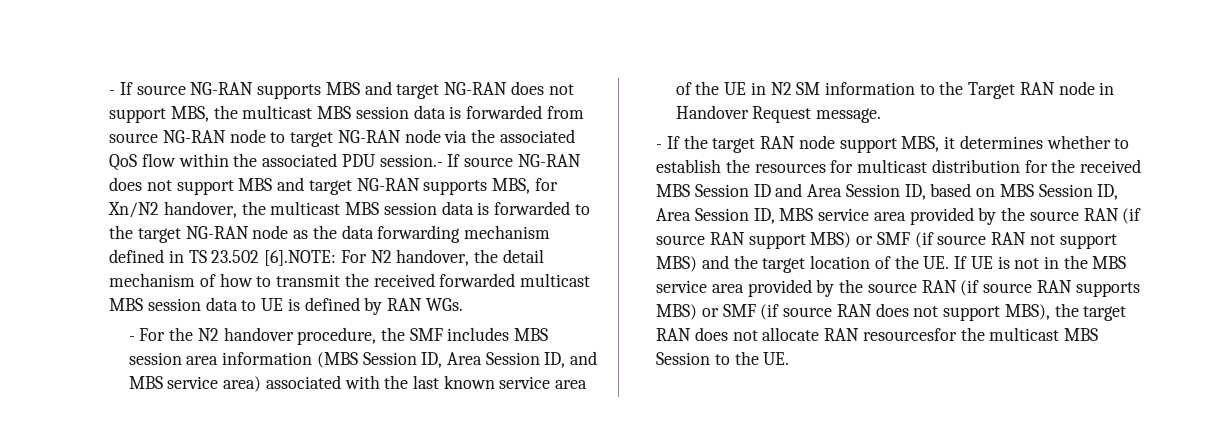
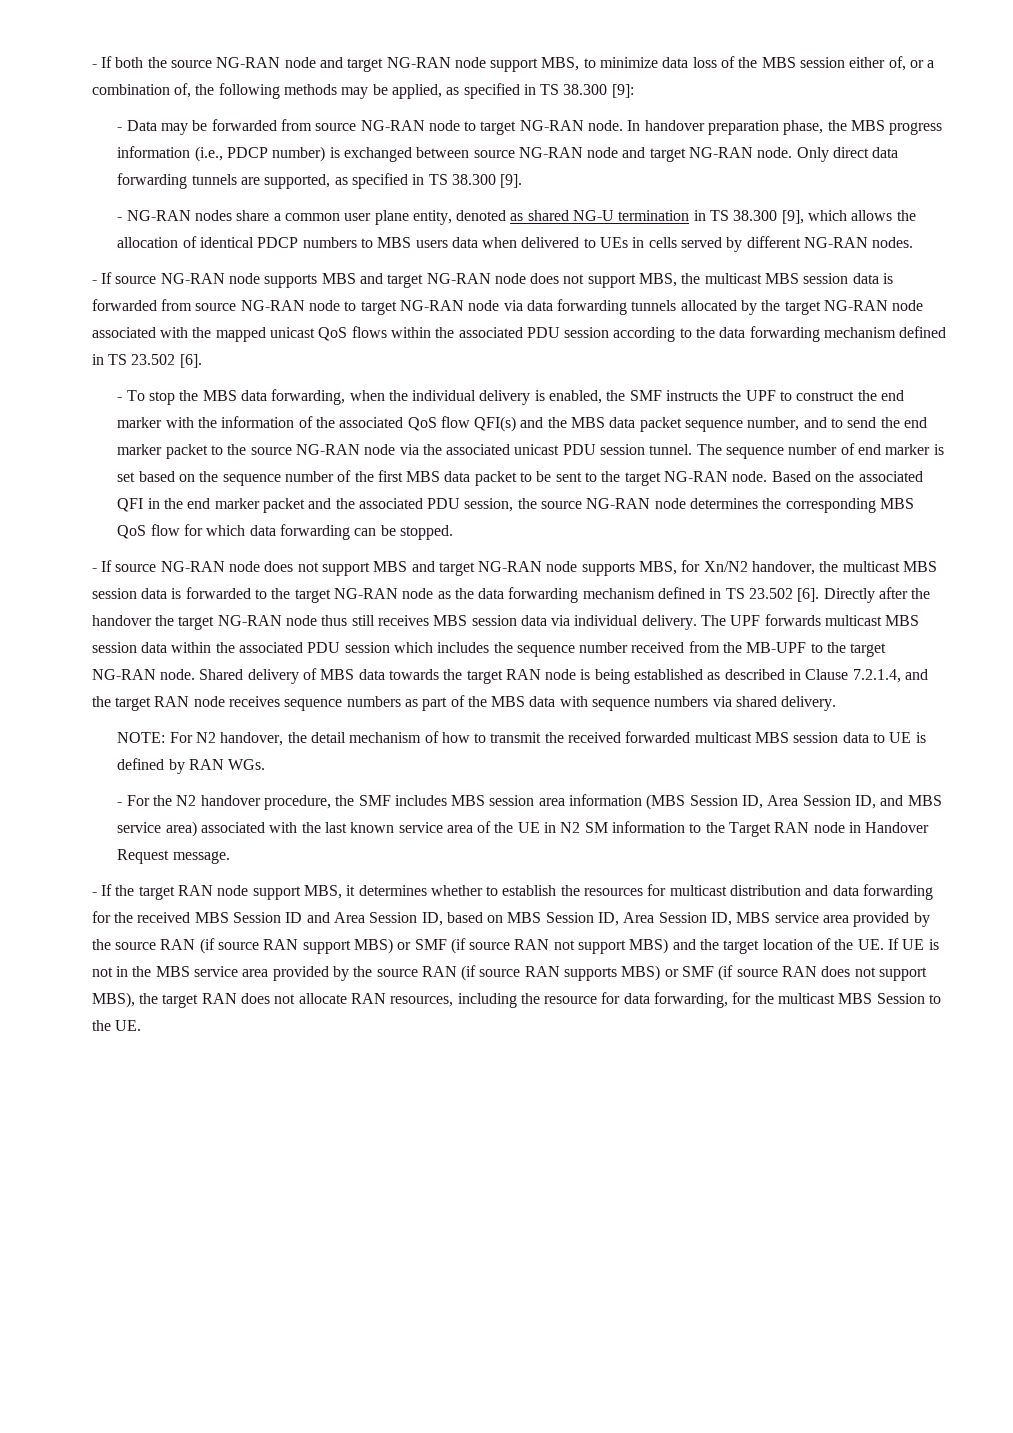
[109,82,254,95] - If source NG-RAN -> [91,56,935,72] [91,83,634,99] [117,119,943,135] [117,146,899,162] [117,173,523,189] [117,210,916,225] [117,236,914,252] [91,272,260,284] - If both the source NG-RAN node and target NG-RAN node support MBS, to minimize data loss of the MBS session either of, or a combination of, the following methods may be applied, as specified in TS 38.300 [9]: // - Data may be forwarded from source NG-RAN node to target NG-RAN node. In handover preparation phase, the MBS progress information (i.e., PDCP number) is exchanged between source NG-RAN node and target NG-RAN node. Only direct data forwarding tunnels are supported, as specified in TS 38.300 [9]. // - NG-RAN nodes share a common user plane entity, denoted as shared NG-U termination in TS 38.300 [9], which allows the allocation of identical PDCP numbers to MBS users data when delivered to UEs in cells served by different NG-RAN nodes. // - If source NG-RAN node
(508, 88) none -> [494,273,526,284] node
[471,129,575,143] [109,153,581,171] the associated QoS flow within the associated PDU session.- If source NG-RAN -> [526,299,924,315] [91,326,947,342] [91,354,202,368] [117,389,905,405] [117,416,928,432] [117,443,944,459] [117,470,923,486] [117,498,915,513] [117,524,453,540] [91,560,260,572] data forwarding tunnels allocated by the target NG-RAN node associated with the mapped unicast QoS flows within the associated PDU session according to the data forwarding mechanism defined in TS 23.502 [6]. // - To stop the MBS data forwarding, when the individual delivery is enabled, the SMF instructs the UPF to construct the end marker with the information of the associated QoS flow QFI(s) and the MBS data packet sequence number, and to send the end marker packet to the source NG-RAN node via the associated unicast PDU session tunnel. The sequence number of end marker is set based on the sequence number of the first MBS data packet to be sent to the target NG-RAN node. Based on the associated QFI in the end marker packet and the associated PDU session, the source NG-RAN node determines the corresponding MBS QoS flow for which data forwarding can be stopped. // - If source NG-RAN node
(420, 184) none -> [546,561,578,572] node
[264,250,337,266] [6].NOTE: -> [797,587,931,603] [91,614,920,630] [91,641,887,657] [91,668,929,684] [91,695,837,711] [117,732,166,743] [6]. Directly after the handover the target NG-RAN node thus still receives MBS session data via individual delivery. The UPF forwards multicast MBS session data within the associated PDU session which includes the sequence number received from the MB-UPF to the target NG-RAN node. Shared delivery of MBS data towards the target RAN node is being established as described in Clause 7.2.1.4, and the target RAN node receives sequence numbers as part of the MBS data with sequence numbers via shared delivery. // NOTE:
(1020, 166) none -> [805,884,934,900] and data forwarding
[862,328,957,341] resourcesfor -> [390,992,752,1008] resources, including the resource for data forwarding, for

